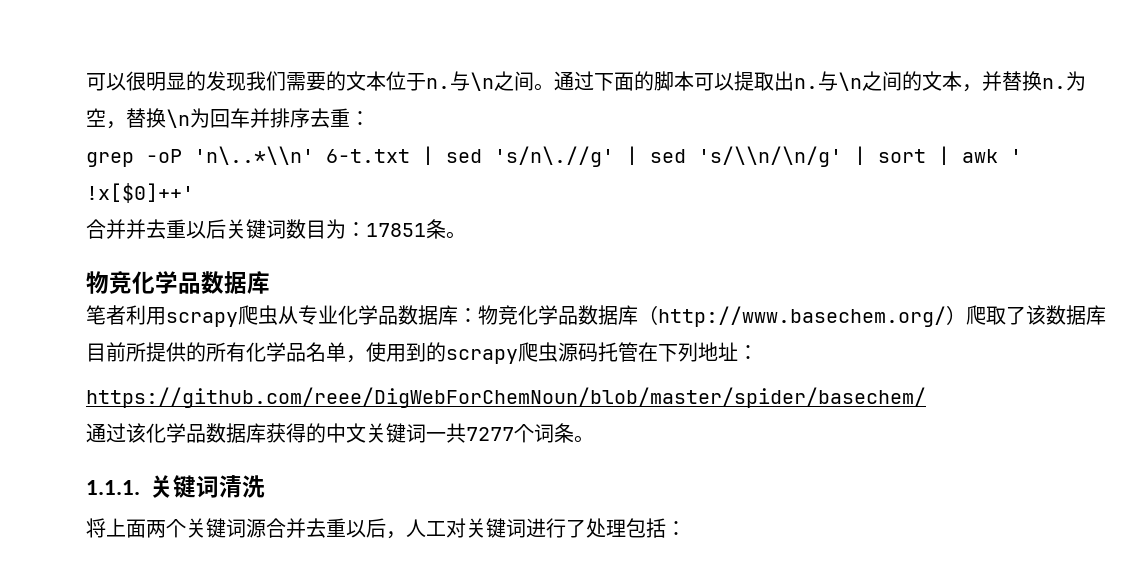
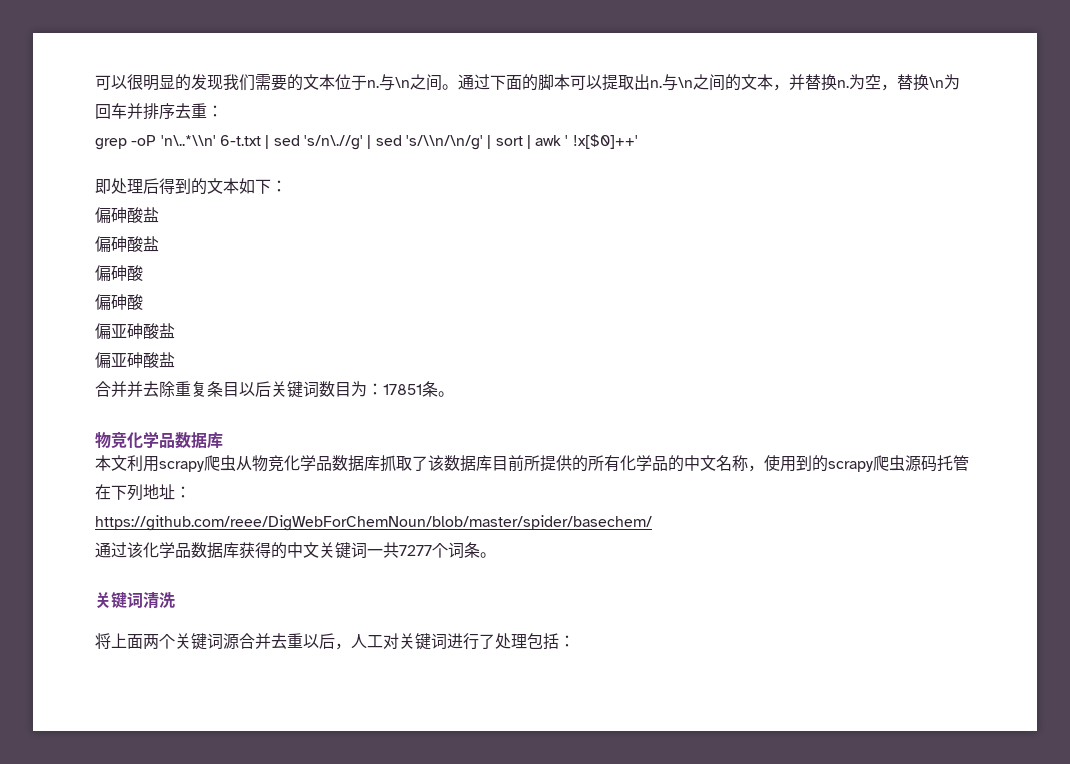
(194, 193) none -> [95,178,287,195] [95,207,159,224] [95,236,159,253] [95,265,143,282] [95,294,143,311] [95,323,175,340] [95,352,175,369] // 即处理后得到的文本如下： // 偏砷酸盐 // 偏砷酸盐 // 偏砷酸 // 偏砷酸 // 偏亚砷酸盐 // 偏亚砷酸盐
[166,219,186,238] 重 -> [159,381,239,397] 除重复条目
[86,305,126,325] 笔者 -> [95,455,127,471] 本文
[298,305,986,327] 专业化学品数据库：物竞化学品数据库（http://www.basechem.org/）爬 -> [252,455,396,472] 物竞化学品数据库抓
[306,342,346,362] 名单 -> [668,455,748,472] 的中文名称
[86,480,140,495] 1.1.1. -> (496, 555) none

